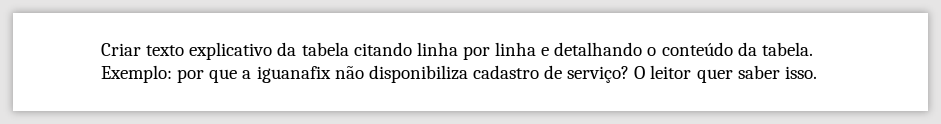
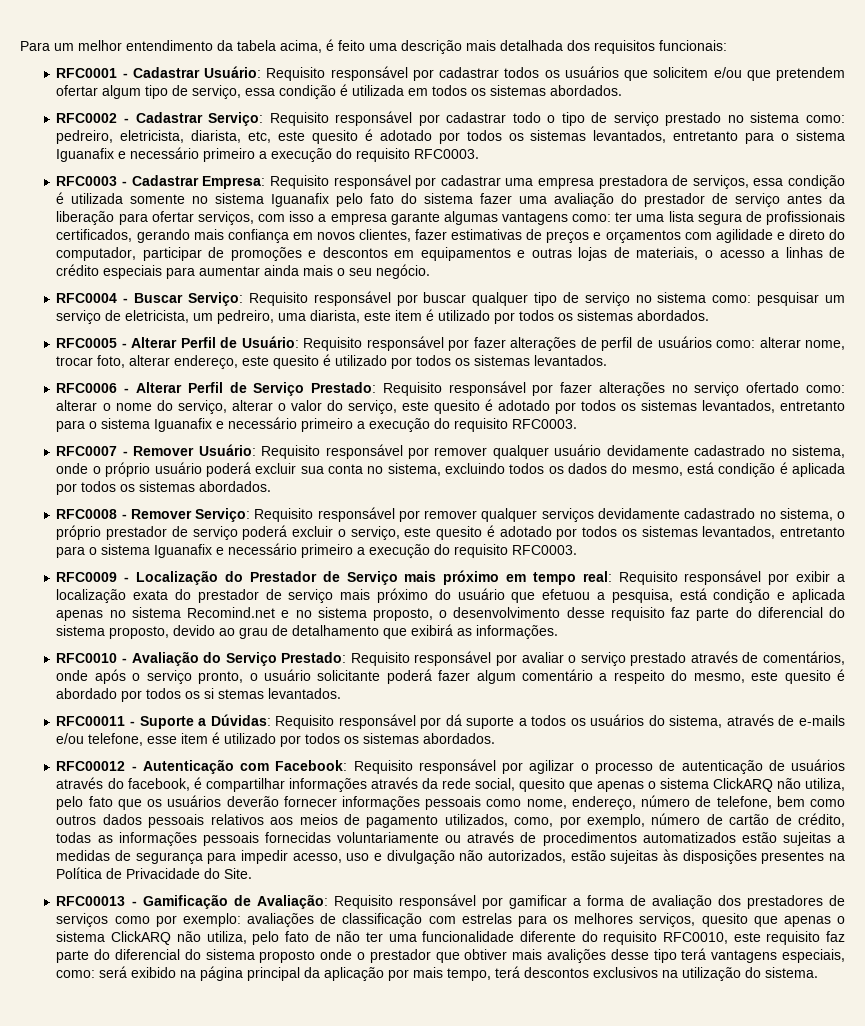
[101,42,813,60] [101,65,817,83] Criar texto explicativo da tabela citando linha por linha e detalhando o conteúdo da tabela. Exemplo: por que a iguanafix não disponibiliza cadastro de serviço? O leitor quer saber isso. -> [20,39,727,54] [56,66,845,81] [56,84,623,99] [56,111,845,126] [56,129,845,144] [56,147,480,162] [56,174,846,189] [56,192,846,207] [56,211,845,225] [56,229,846,243] [56,247,845,261] [56,264,431,279] [56,291,845,306] [56,309,710,324] [56,336,845,351] [56,354,608,369] [56,381,845,396] [56,399,845,414] [56,417,578,432] [56,444,845,459] [56,462,846,477] [56,481,272,495] [56,507,846,522] [56,525,846,540] [56,543,578,558] [56,570,845,585] [56,588,845,603] [56,607,845,621] [56,624,559,639] [56,651,845,666] [56,669,845,684] [56,688,342,702] [56,714,846,729] [56,732,496,747] [56,759,846,774] [56,777,845,792] [56,795,845,810] [56,813,845,828] [56,831,845,846] [56,849,845,864] [56,867,253,879] [56,894,845,909] [56,913,845,927] [56,931,845,945] [56,948,845,963] [56,966,819,981] Para um melhor entendimento da tabela acima, é feito uma descrição mais detalhada dos requisitos funcionais: // RFC0001 - Cadastrar Usuário: Requisito responsável por cadastrar todos os usuários que solicitem e/ou que pretendem ofertar algum tipo de serviço, essa condição é utilizada em todos os sistemas abordados. // RFC0002 - Cadastrar Serviço: Requisito responsável por cadastrar todo o tipo de serviço prestado no sistema como: pedreiro, eletricista, diarista, etc, este quesito é adotado por todos os sistemas levantados, entretanto para o sistema Iguanafix e necessário primeiro a execução do requisito RFC0003. // RFC0003 - Cadastrar Empresa: Requisito responsável por cadastrar uma empresa prestadora de serviços, essa condição é utilizada somente no sistema Iguanafix pelo fato do sistema fazer uma avaliação do prestador de serviço antes da liberação para ofertar serviços, com isso a empresa garante algumas vantagens como: ter uma lista segura de profissionais certificados, gerando mais confiança em novos clientes, fazer estimativas de preços e orçamentos com agilidade e direto do computador, participar de promoções e descontos em equipamentos e outras lojas de materiais, o acesso a linhas de crédito especiais para aumentar ainda mais o seu negócio. // RFC0004 - Buscar Serviço: Requisito responsável por buscar qualquer tipo de serviço no sistema como: pesquisar um serviço de eletricista, um pedreiro, uma diarista, este item é utilizado por todos os sistemas abordados. // RFC0005 - Alterar Perfil de Usuário: Requisito responsável por fazer alterações de perfil de usuários como: alterar nome, trocar foto, alterar endereço, este quesito é utilizado por todos os sistemas levantados. // RFC0006 - Alterar Perfil de Serviço Prestado: Requisito responsável por fazer alterações no serviço ofertado como: alterar o nome do serviço, alterar o valor do serviço, este quesito é adotado por todos os sistemas levantados, entretanto para o sistema Iguanafix e necessário primeiro a execução do requisito RFC0003. // RFC0007 - Remover Usuário: Requisito responsável por remover qualquer usuário devidamente cadastrado no sistema, onde o próprio usuário poderá excluir sua conta no sistema, excluindo todos os dados do mesmo, está condição é aplicada por todos os sistemas abordados. // RFC0008 - Remover Serviço: Requisito responsável por remover qualquer serviços devidamente cadastrado no sistema, o próprio prestador de serviço poderá excluir o serviço, este quesito é adotado por todos os sistemas levantados, entretanto para o sistema Iguanafix e necessário primeiro a execução do requisito RFC0003. // RFC0009 - Localização do Prestador de Serviço mais próximo em tempo real: Requisito responsável por exibir a localização exata do prestador de serviço mais próximo do usuário que efetuou a pesquisa, está condição e aplicada apenas no sistema Recomind.net e no sistema proposto, o desenvolvimento desse requisito faz parte do diferencial do sistema proposto, devido ao grau de detalhamento que exibirá as informações. // RFC0010 - Avaliação do Serviço Prestado: Requisito responsável por avaliar o serviço prestado através de comentários, onde após o serviço pronto, o usuário solicitante poderá fazer algum comentário a respeito do mesmo, este quesito é abordado por todos os si stemas levantados. // RFC00011 - Suporte a Dúvidas: Requisito responsável por dá suporte a todos os usuários do sistema, através de e-mails e/ou telefone, esse item é utilizado por todos os sistemas abordados. // RFC00012 - Autenticação com Facebook: Requisito responsável por agilizar o processo de autenticação de usuários através do facebook, é compartilhar informações através da rede social, quesito que apenas o sistema ClickARQ não utiliza, pelo fato que os usuários deverão fornecer informações pessoais como nome, endereço, número de telefone, bem como outros dados pessoais relativos aos meios de pagamento utilizados, como, por exemplo, número de cartão de crédito, todas as informações pessoais fornecidas voluntariamente ou através de procedimentos automatizados estão sujeitas a medidas de segurança para impedir acesso, uso e divulgação não autorizados, estão sujeitas às disposições presentes na Política de Privacidade do Site. // RFC00013 - Gamificação de Avaliação: Requisito responsável por gamificar a forma de avaliação dos prestadores de serviços como por exemplo: avaliações de classificação com estrelas para os melhores serviços, quesito que apenas o sistema ClickARQ não utiliza, pelo fato de não ter uma funcionalidade diferente do requisito RFC0010, este requisito faz parte do diferencial do sistema proposto onde o prestador que obtiver mais avalições desse tipo terá vantagens especiais, como: será exibido na página principal da aplicação por mais tempo, terá descontos exclusivos na utilização do sistema.

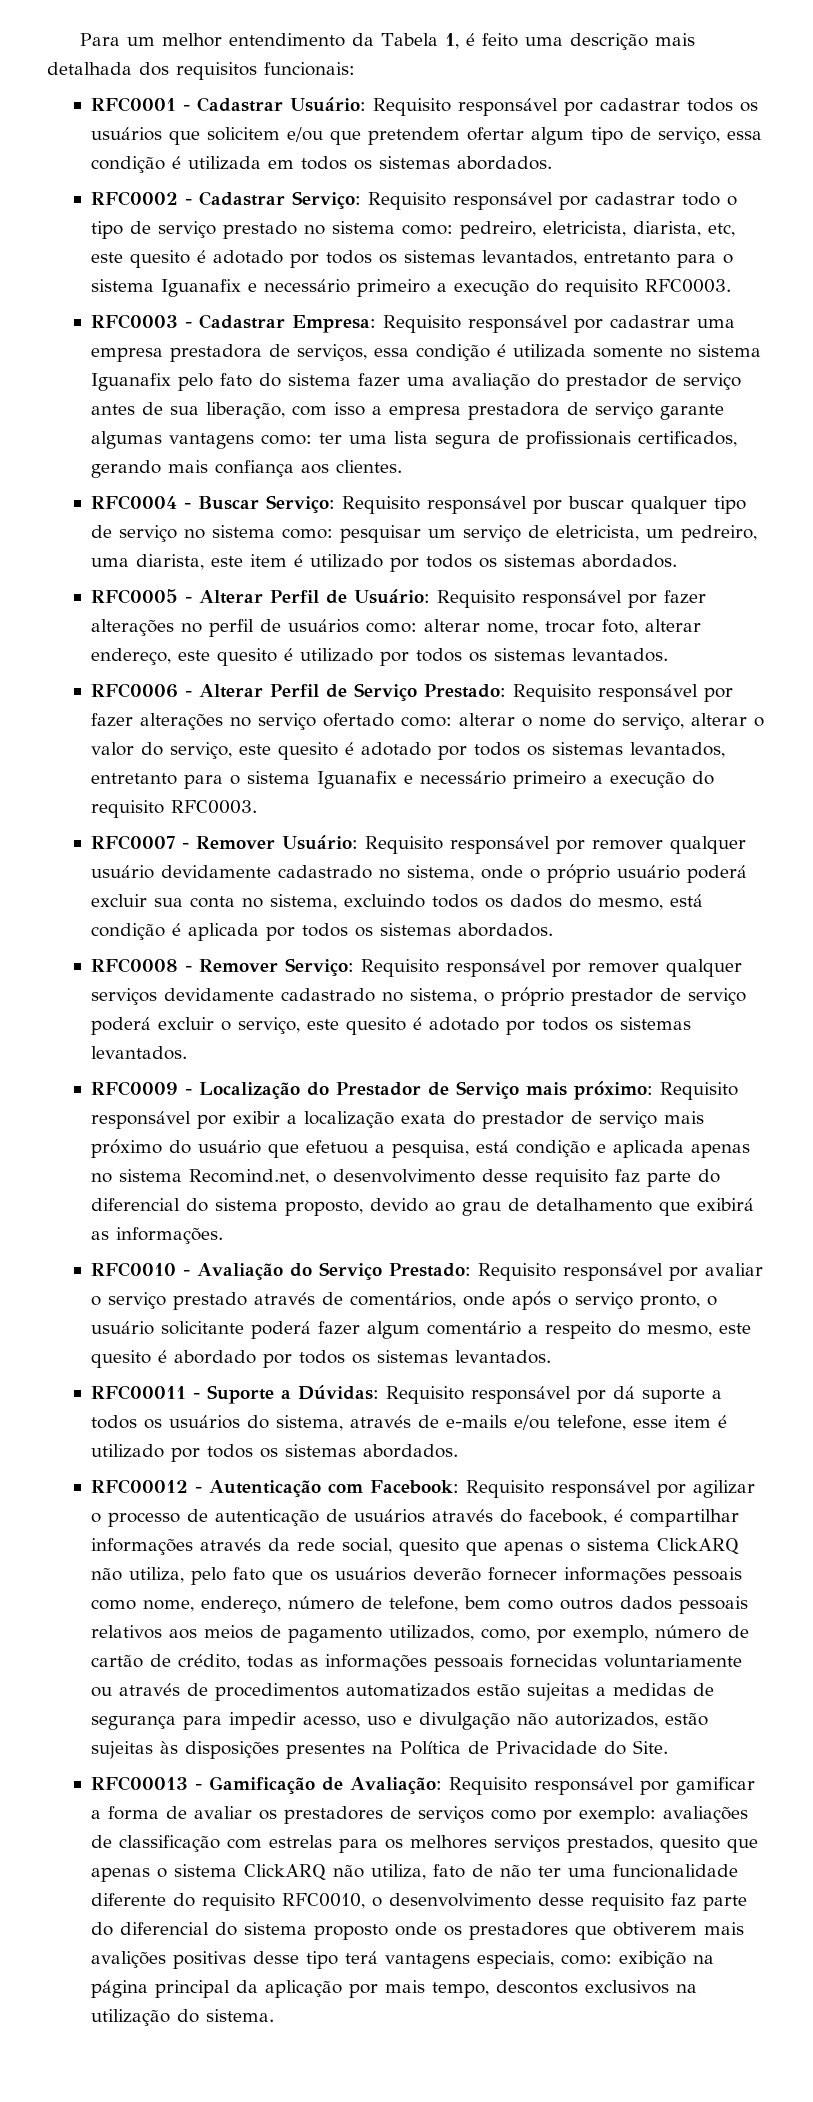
[237,40,322,53] tabela acima, -> [380,33,459,49] Tabela 1,
[829,193,846,204] [56,211,254,225] da liberação para ofertar serviços, -> [141,402,285,419] de sua liberação,
(387, 219) none -> [467,402,653,420] prestadora de serviço
[292,229,846,243] [56,247,845,261] [56,264,431,279] em novos clientes, fazer estimativas de preços e orçamentos com agilidade e direto do computador, participar de promoções e descontos em equipamentos e outras lojas de materiais, o acesso a linhas de crédito especiais para aumentar ainda mais o seu negócio. -> [300,460,402,474] aos clientes.
[580,337,597,348] de -> [180,623,202,633] no
[702,526,846,539] [56,543,578,558] levantados, entretanto para o sistema Iguanafix e necessário primeiro a execução do requisito RFC0003. -> [90,1046,187,1060] levantados.
[443,570,612,585] próximo em tempo real: -> [573,1081,653,1100] próximo:
[187,607,434,621] Recomind.net e no sistema proposto, -> [188,1169,309,1185] Recomind.net,
[204,688,265,699] si stemas -> [376,1350,448,1363] sistemas
[651,895,741,909] avaliação dos -> [193,1806,277,1820] avaliar os
[639,913,845,927] [56,931,280,945] serviços, quesito que apenas o sistema ClickARQ não utiliza, pelo -> [493,1835,758,1853] [90,1864,426,1882] serviços prestados, quesito que apenas o sistema ClickARQ não utiliza,
[733,932,761,942] este -> [371,1893,584,1907] o desenvolvimento desse
[357,949,508,963] o prestador que obtiver -> [443,1922,697,1940] os prestadores que obtiverem
(607, 956) none -> [172,1951,246,1969] positivas
[99,966,177,978] será exibido -> [618,1951,686,1968] exibição
[495,966,521,978] terá -> (489, 1990) none

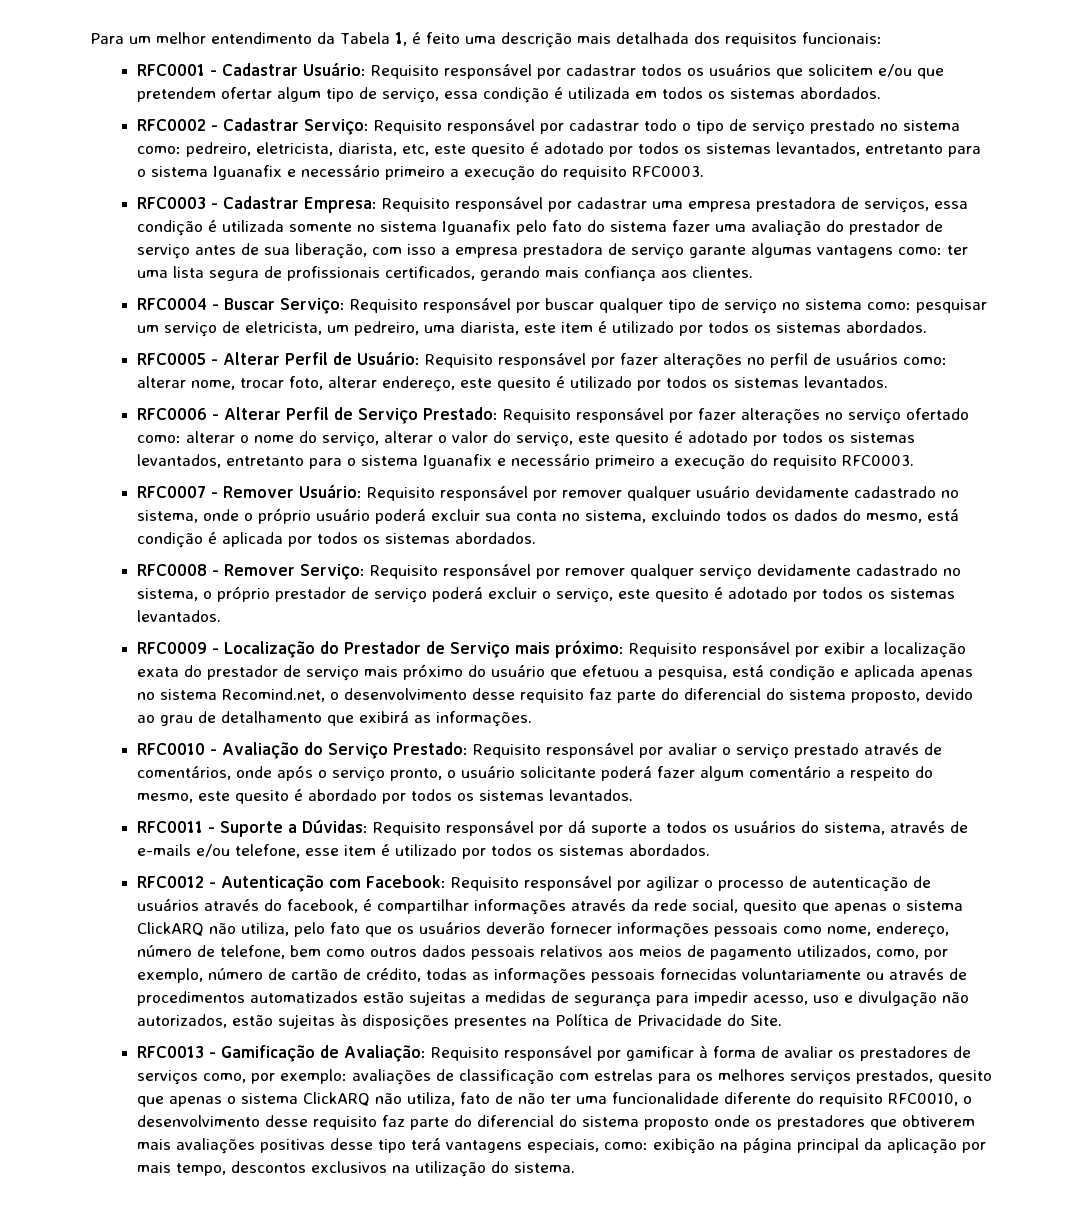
[90,988,157,1005] serviços -> [699,565,753,580] serviço
[90,1385,186,1400] RFC00011 -> [137,821,204,833] RFC0011
[90,1479,188,1494] RFC00012 -> [137,876,205,888] RFC0012
[90,1776,188,1791] RFC00013 -> [137,1046,205,1058] RFC0013
[90,1810,101,1819] a -> [699,1045,709,1058] à
[490,1809,536,1820] como -> [203,1073,247,1083] como,
[90,1951,166,1968] avalições -> [176,1138,256,1154] avaliações

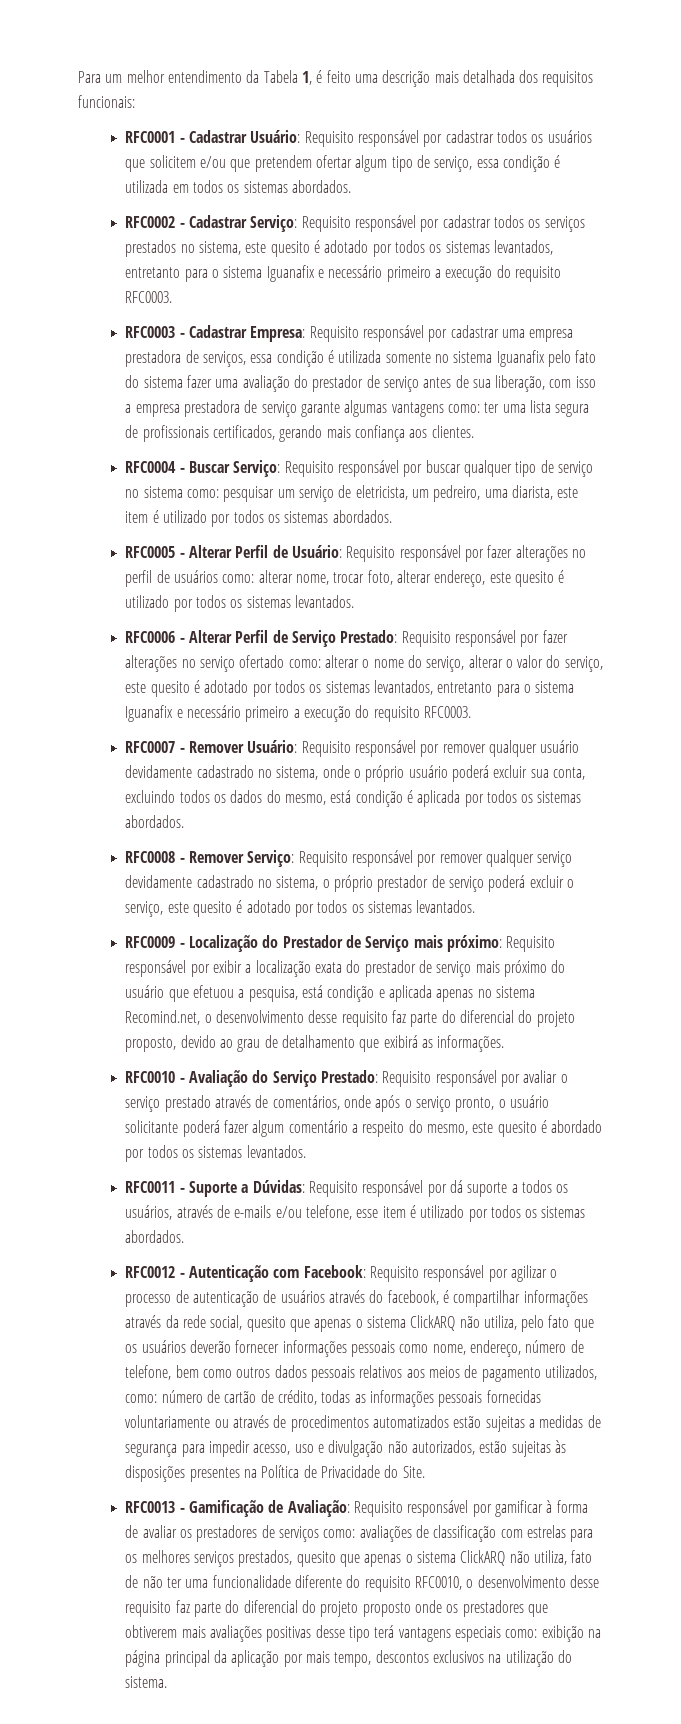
[644,119,961,135] [137,142,430,157] todo o tipo de serviço prestado no sistema como: pedreiro, eletricista, diarista, etc, -> [493,215,585,232] [125,240,241,257] todos os serviços prestados no sistema,
[516,510,647,523] conta no sistema, -> [552,767,585,780] conta,
[789,689,847,700] sistema -> [536,1011,575,1027] projeto
[734,821,886,835] usuários do sistema, -> [125,1205,173,1220] usuários,
[876,949,949,960] [137,968,204,983] como, por exemplo, -> [125,1394,158,1403] como:
[203,1069,348,1084] como, por exemplo: -> [323,1529,356,1538] como:
[582,1116,640,1127] sistema -> [320,1601,359,1617] projeto
[527,1139,600,1153] especiais, -> [454,1626,501,1642] especiais

